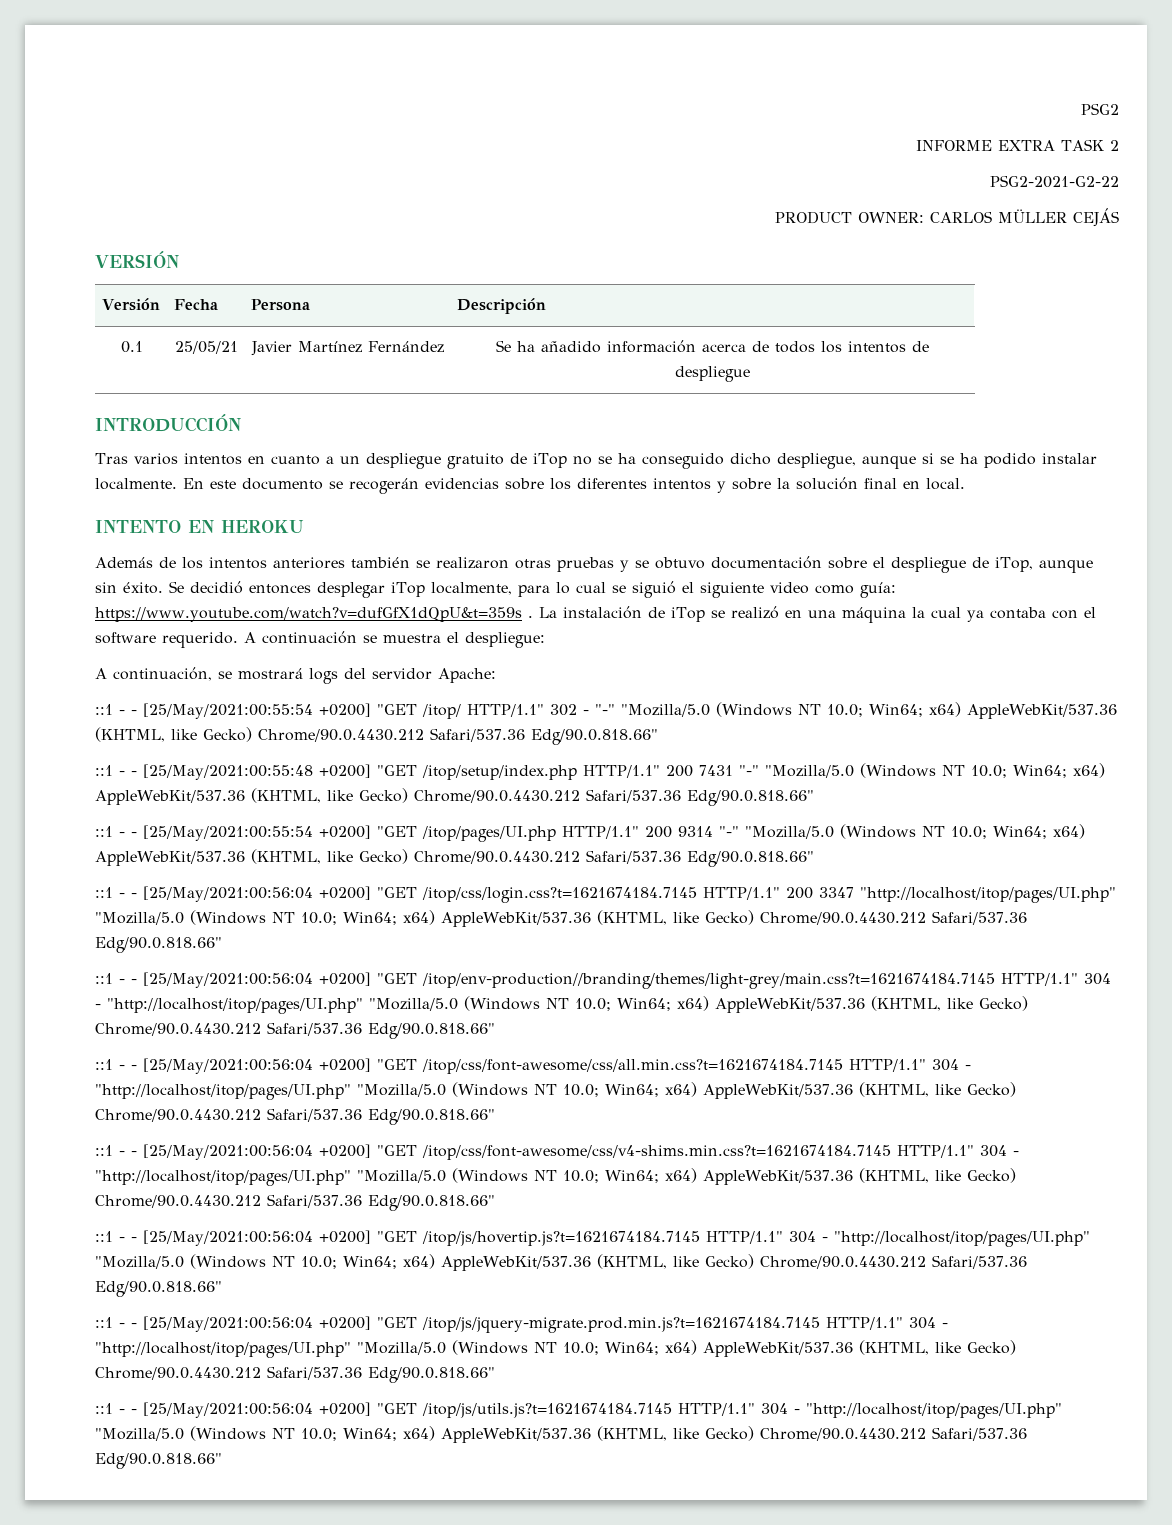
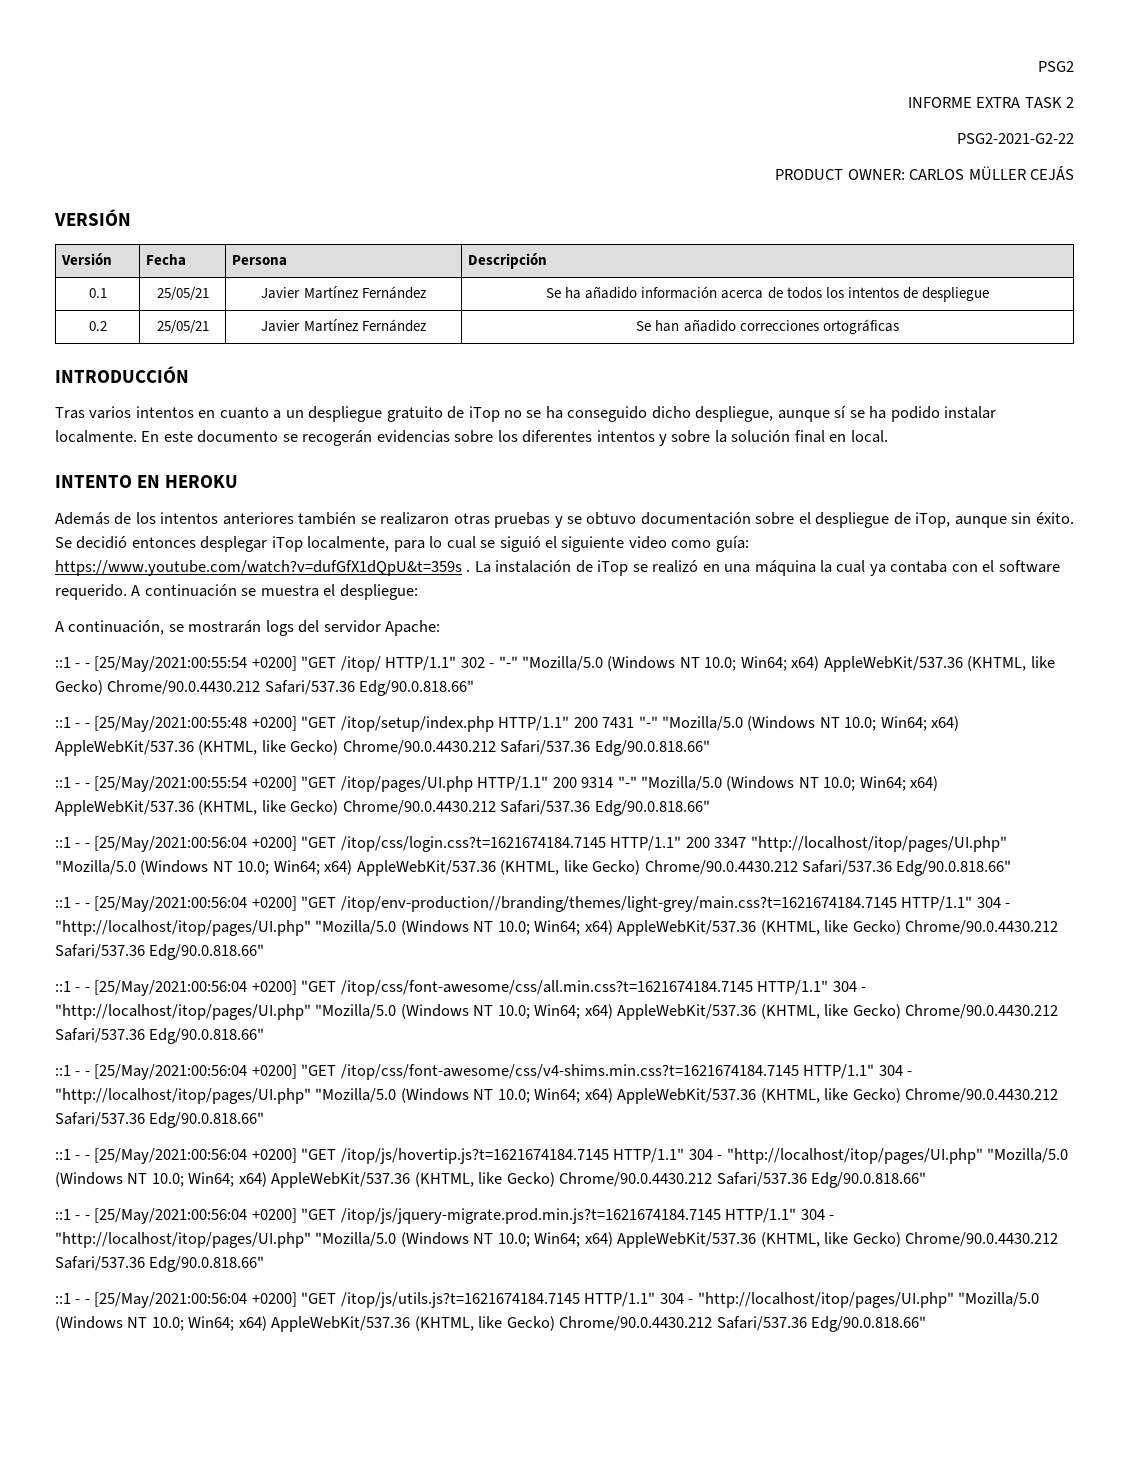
(750, 374) none -> [88,321,107,331] [156,320,209,334] [261,319,426,332] [636,319,899,334] // 0.2 | 25/05/21 | Javier Martínez Fernández | Se han añadido correcciones ortográficas
[921,453,934,464] si -> [834,405,847,418] sí
[238,668,303,680] mostrará -> [188,620,262,633] mostrarán

